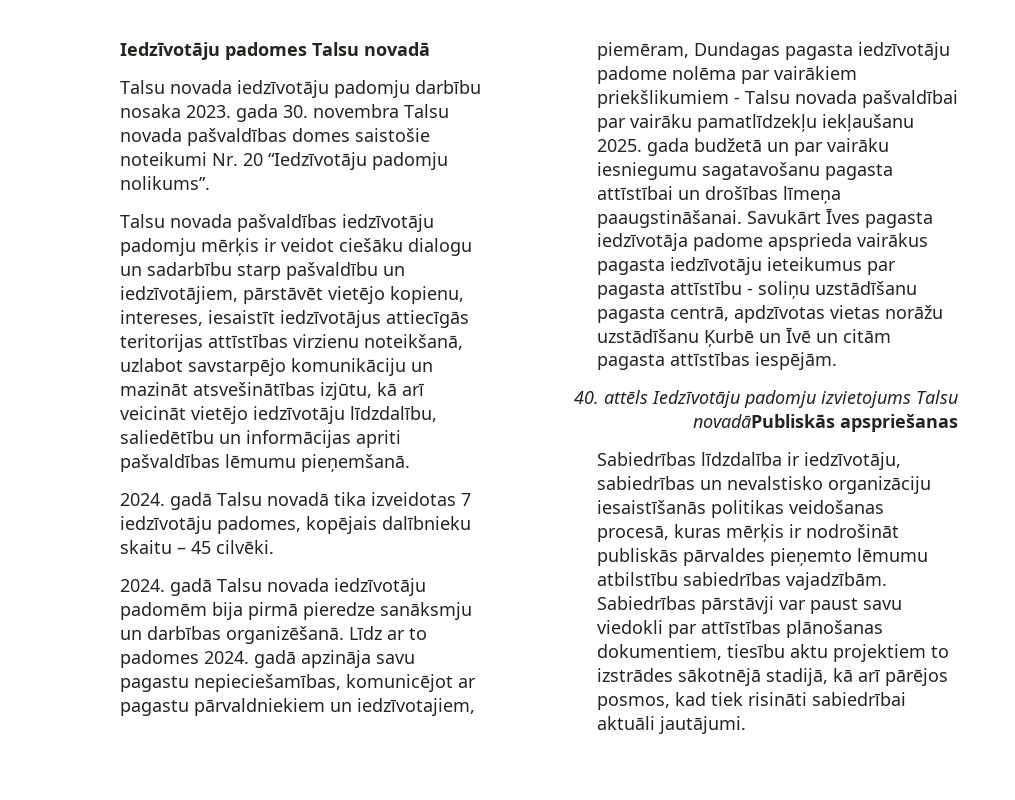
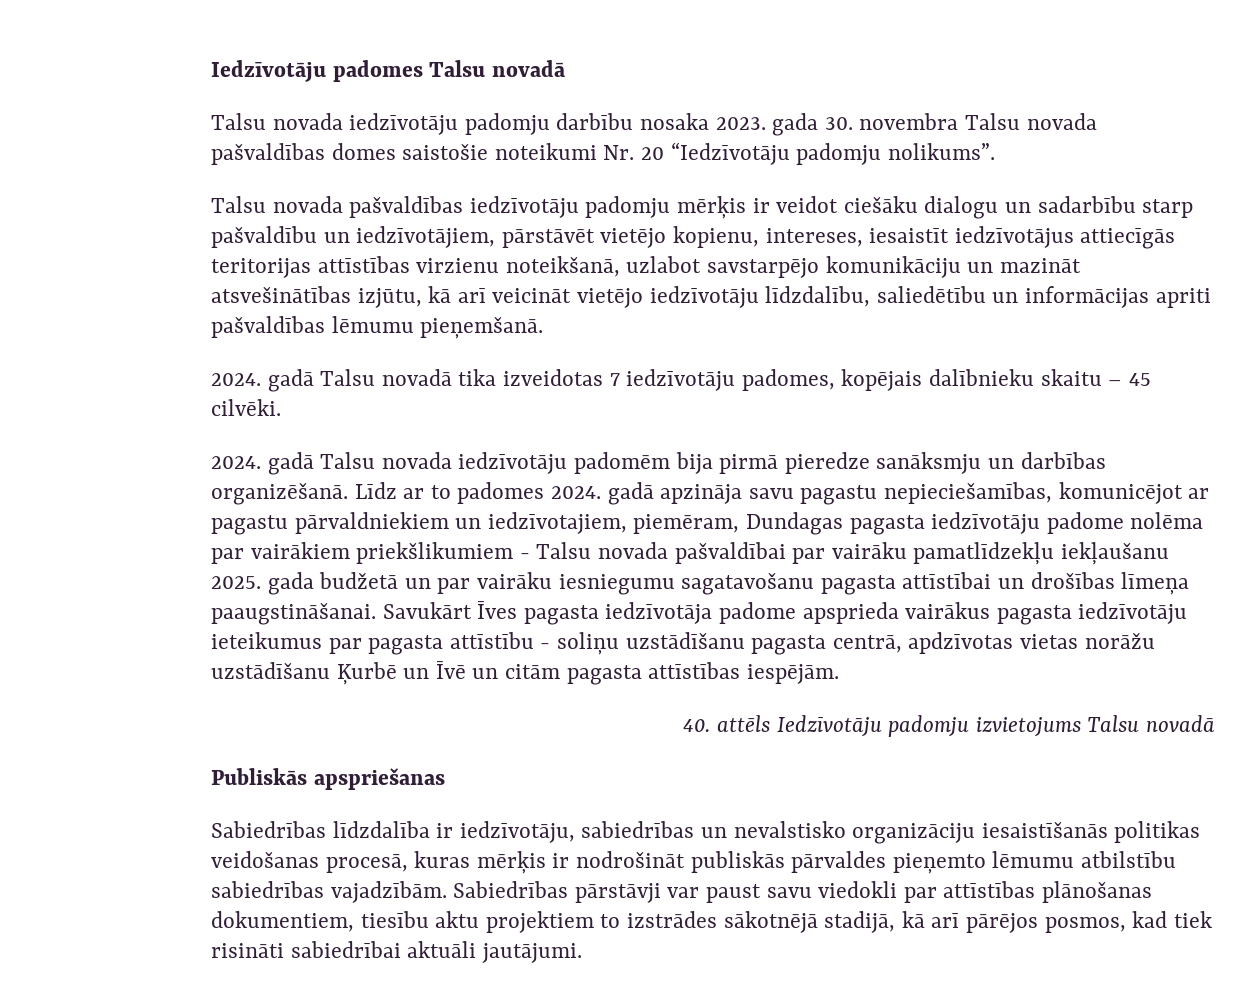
[693,414,835,428] novadāPubliskās -> [1146,715,1216,732] [210,768,307,785] novadā // Publiskās

